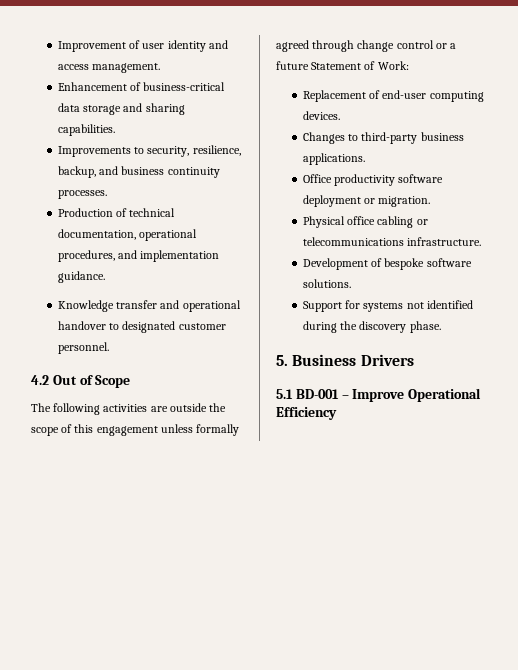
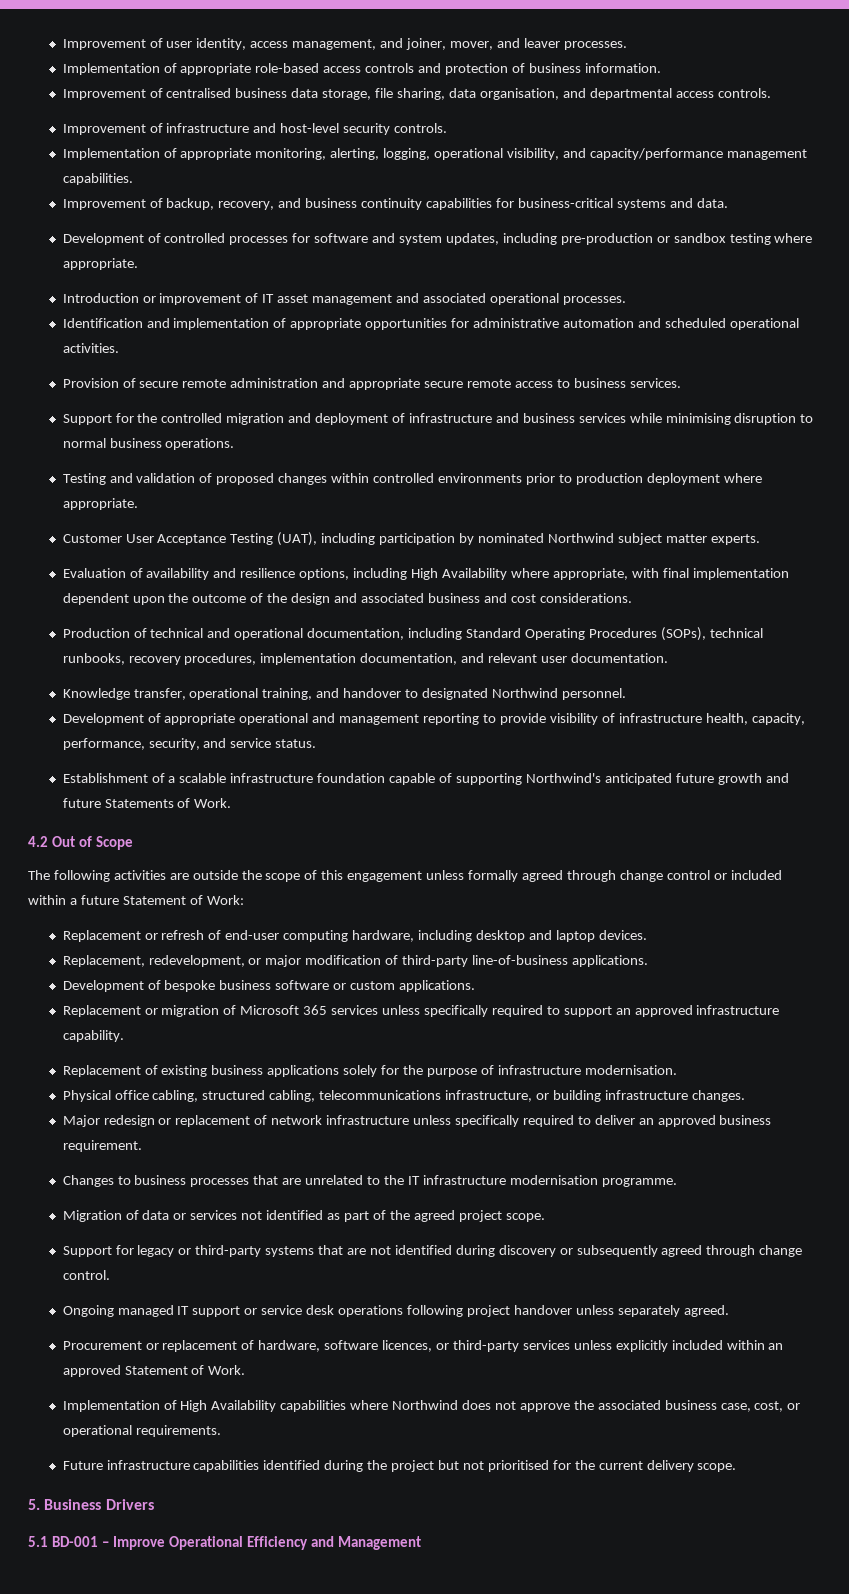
[167,40,228,52] [57,63,161,73] [57,82,226,91] [57,103,185,115] [57,124,115,136] [57,145,241,157] [57,166,220,178] [57,190,107,199] [57,208,176,217] [57,229,198,241] [57,250,220,262] [57,271,105,283] [57,300,241,312] identity and access management. // Enhancement of business-critical data storage and sharing capabilities. // Improvements to security, resilience, backup, and business continuity processes. // Production of technical documentation, operational procedures, and implementation guidance. // Knowledge transfer and operational -> [196,38,627,50] [62,63,661,75] [62,88,771,100] [62,123,448,135] [62,148,807,160] [62,173,133,185] [62,198,728,210] [62,233,813,245] [62,258,138,270] [62,293,626,305] [62,318,799,330] [62,343,119,353] [62,378,681,390] [62,413,814,425] [62,438,235,450] [62,473,762,485] [62,498,138,510] [62,532,760,546] [62,568,789,580] [62,593,632,605] [62,627,763,641] [62,653,668,665] [62,688,340,700] identity, access management, and joiner, mover, and leaver processes. // Implementation of appropriate role-based access controls and protection of business information. // Improvement of centralised business data storage, file sharing, data organisation, and departmental access controls. // Improvement of infrastructure and host-level security controls. // Implementation of appropriate monitoring, alerting, logging, operational visibility, and capacity/performance management capabilities. // Improvement of backup, recovery, and business continuity capabilities for business-critical systems and data. // Development of controlled processes for software and system updates, including pre-production or sandbox testing where appropriate. // Introduction or improvement of IT asset management and associated operational processes. // Identification and implementation of appropriate opportunities for administrative automation and scheduled operational activities. // Provision of secure remote administration and appropriate secure remote access to business services. // Support for the controlled migration and deployment of infrastructure and business services while minimising disruption to normal business operations. // Testing and validation of proposed changes within controlled environments prior to production deployment where appropriate. // Customer User Acceptance Testing (UAT), including participation by nominated Northwind subject matter experts. // Evaluation of availability and resilience options, including High Availability where appropriate, with final implementation dependent upon the outcome of the design and associated business and cost considerations. // Production of technical and operational documentation, including Standard Operating Procedures (SOPs), technical runbooks, recovery procedures, implementation documentation, and relevant user documentation. // Knowledge transfer, operational training, and
[178,323,226,330] customer -> [491,688,558,698] Northwind
(109, 348) none -> [62,713,805,725] [62,738,317,750] [62,773,789,785] [62,798,232,808] // Development of appropriate operational and management reporting to provide visibility of infrastructure health, capacity, performance, security, and service status. // Establishment of a scalable infrastructure foundation capable of supporting Northwind's anticipated future growth and future Statements of Work.
(447, 46) none -> [730,870,782,880] [28,895,66,905] included within
(366, 96) none -> [144,930,205,940] or refresh
[302,111,340,120] [302,132,464,144] [302,153,365,165] [302,174,444,186] [302,195,431,207] [302,216,428,228] [302,237,482,246] [302,258,472,270] [302,279,351,288] [302,300,473,312] [302,321,441,333] devices. // Changes to third-party business applications. // Office productivity software deployment or migration. // Physical office cabling or telecommunications infrastructure. // Development of bespoke software solutions. // Support for systems not identified during the discovery phase. -> [352,930,647,942] [62,955,648,967] [62,980,476,992] [62,1005,780,1017] [62,1030,124,1042] [62,1065,677,1077] [62,1090,745,1102] [62,1115,772,1127] [62,1140,142,1152] [62,1175,677,1187] [62,1210,545,1222] [62,1245,803,1257] [62,1270,110,1280] [62,1305,729,1317] [62,1340,784,1352] [62,1365,246,1377] [62,1400,801,1412] [62,1425,221,1437] [62,1460,737,1472] hardware, including desktop and laptop devices. // Replacement, redevelopment, or major modification of third-party line-of-business applications. // Development of bespoke business software or custom applications. // Replacement or migration of Microsoft 365 services unless specifically required to support an approved infrastructure capability. // Replacement of existing business applications solely for the purpose of infrastructure modernisation. // Physical office cabling, structured cabling, telecommunications infrastructure, or building infrastructure changes. // Major redesign or replacement of network infrastructure unless specifically required to deliver an approved business requirement. // Changes to business processes that are unrelated to the IT infrastructure modernisation programme. // Migration of data or services not identified as part of the agreed project scope. // Support for legacy or third-party systems that are not identified during discovery or subsequently agreed through change control. // Ongoing managed IT support or service desk operations following project handover unless separately agreed. // Procurement or replacement of hardware, software licences, or third-party services unless explicitly included within an approved Statement of Work. // Implementation of High Availability capabilities where Northwind does not approve the associated business case, cost, or operational requirements. // Future infrastructure capabilities identified during the project but not prioritised for the current delivery scope.
(337, 413) none -> [311,1536,422,1550] and Management

